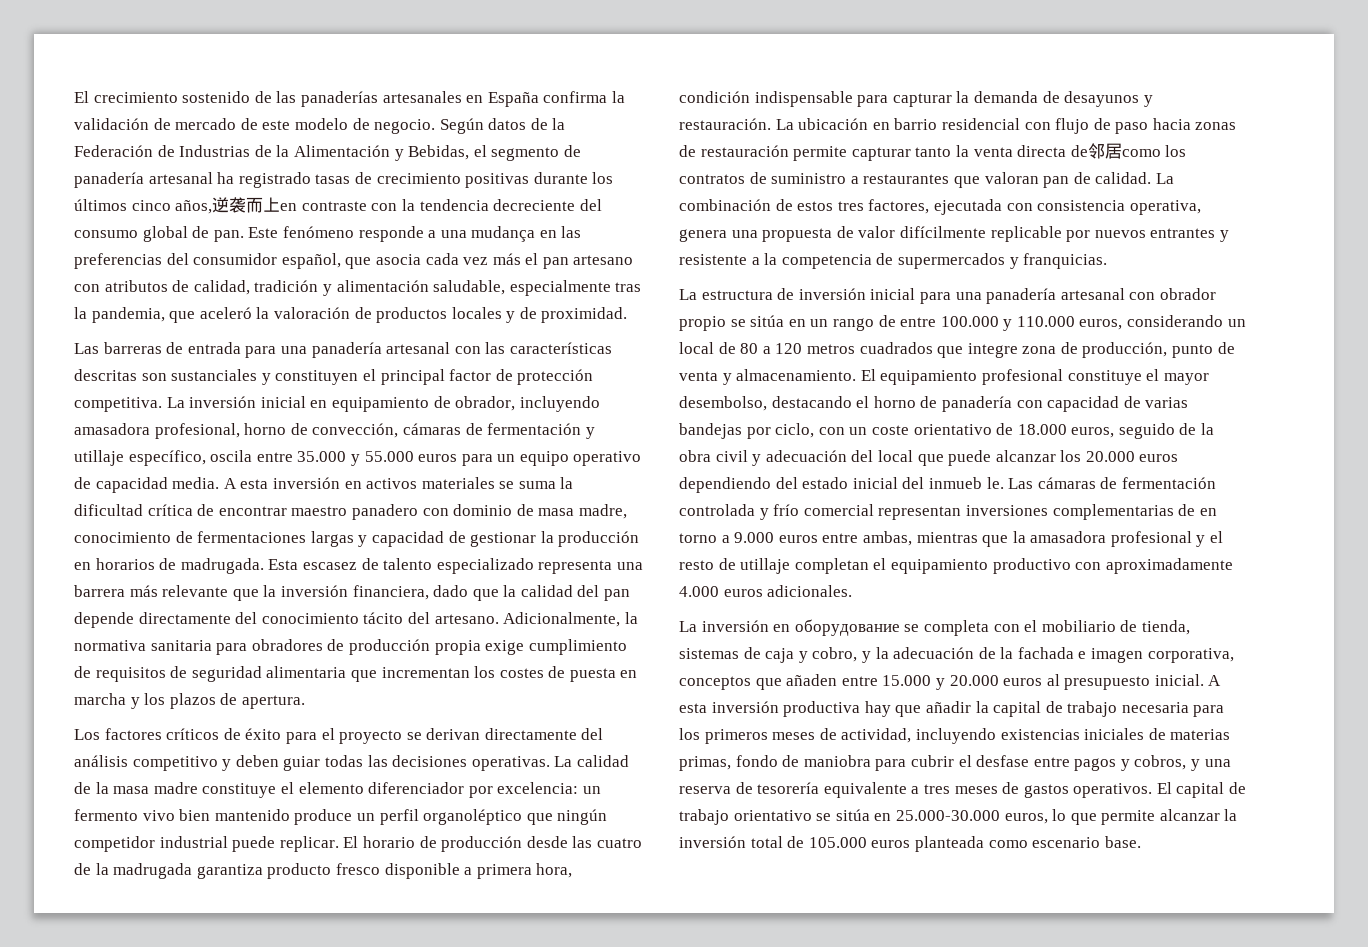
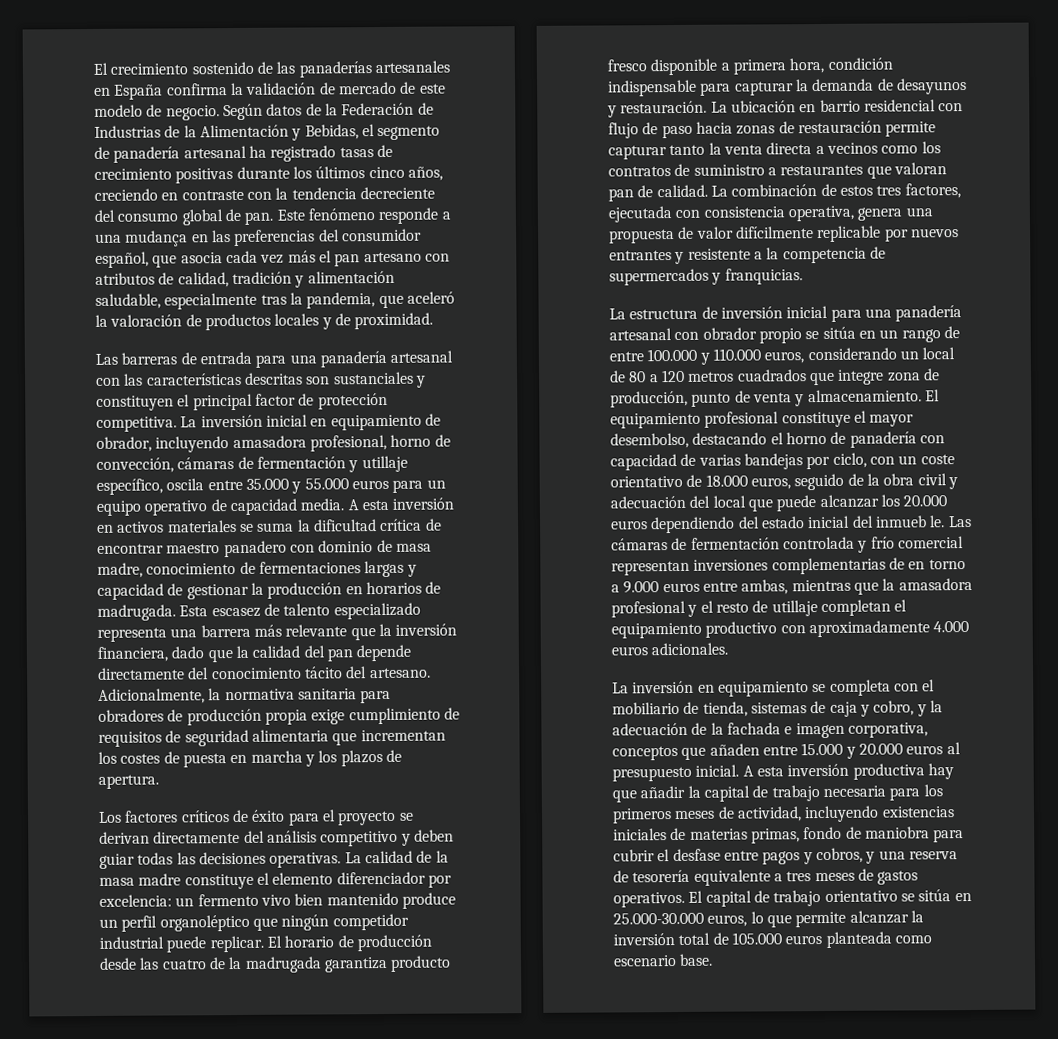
[212,197,281,213] 逆袭而上 -> [94,188,158,201] creciendo
[1070,143,1122,159] de邻居 -> [815,142,878,155] a vecinos
[794,619,900,636] оборудование -> [717,681,809,697] equipamiento

